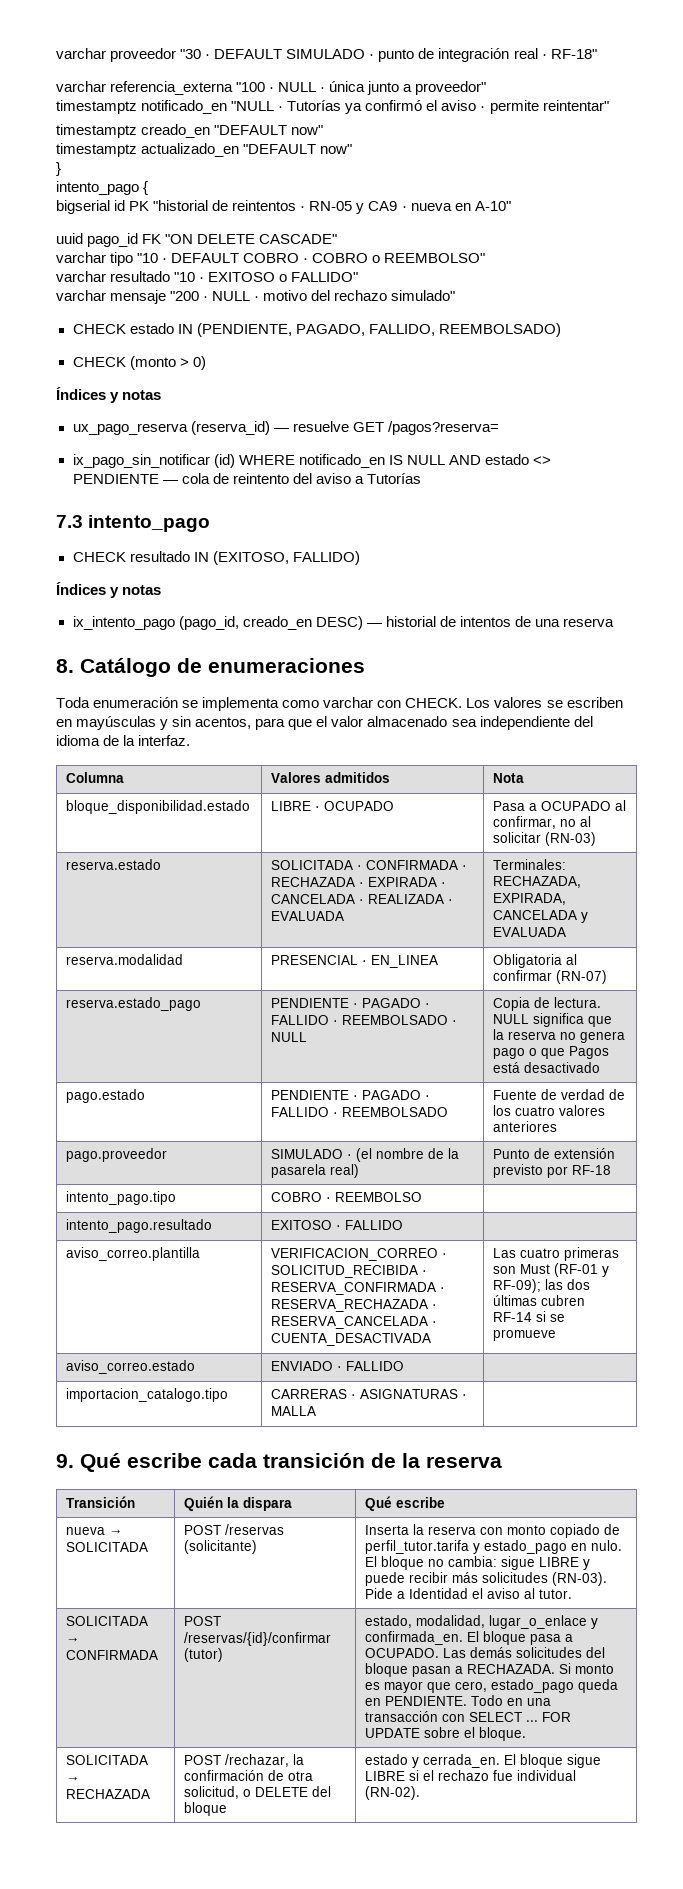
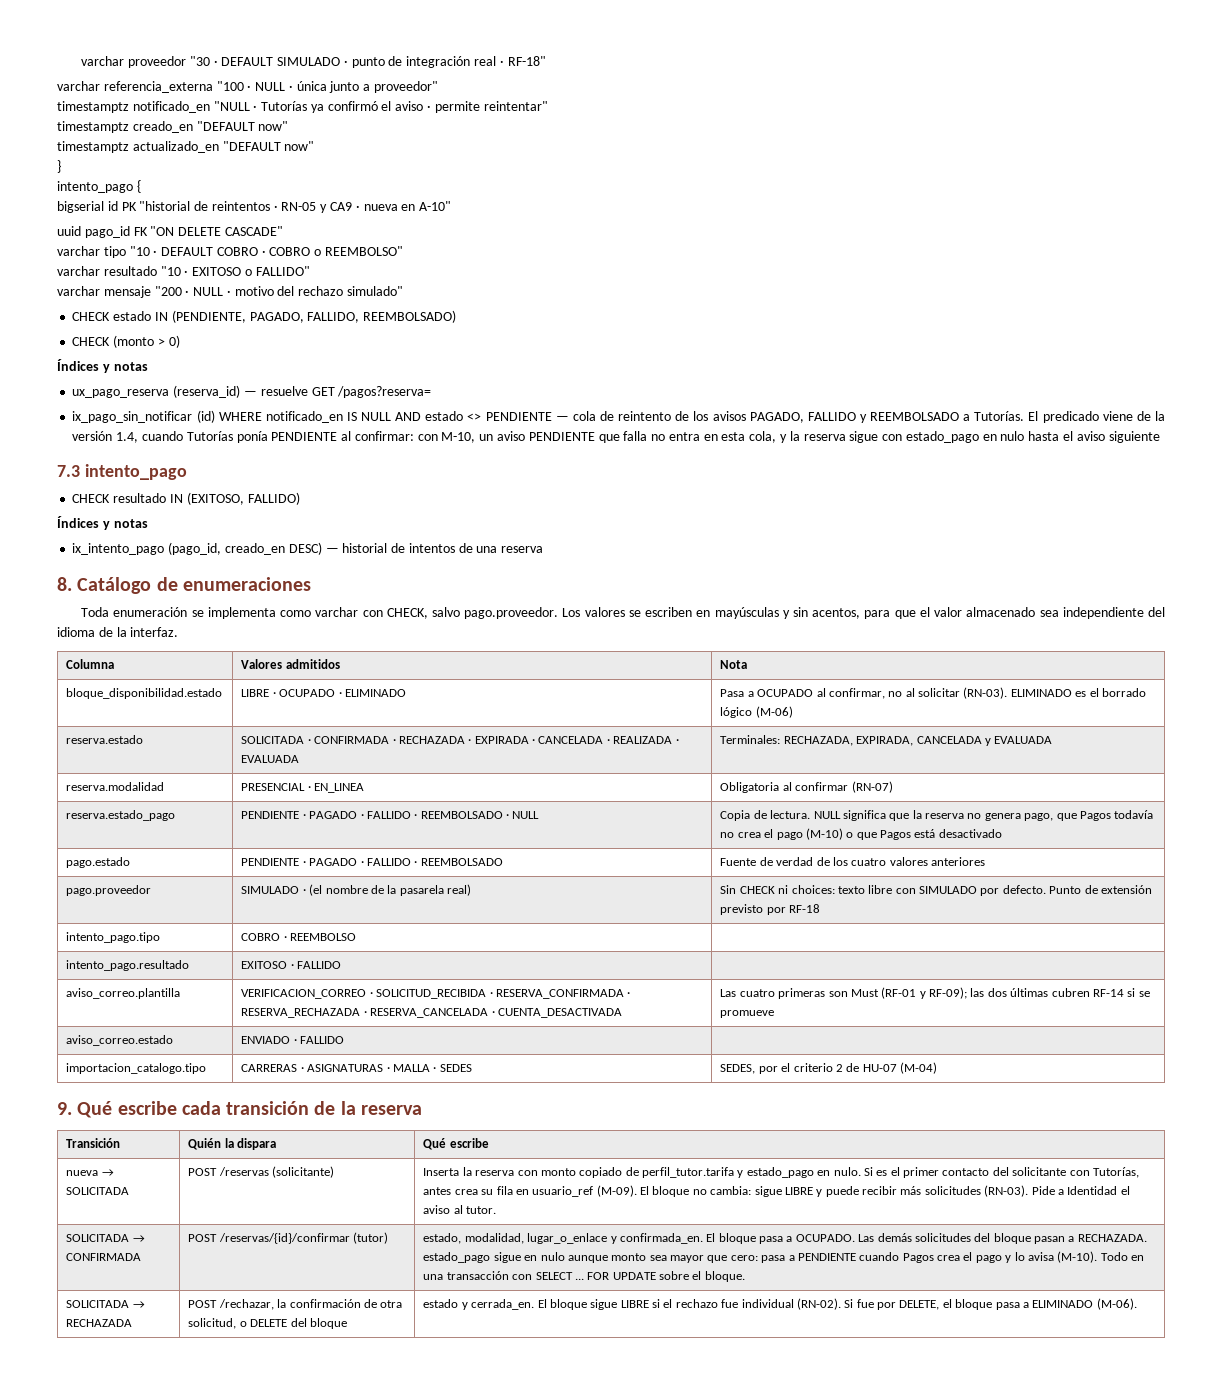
[292,473,421,484] del aviso a Tutorías -> [675,411,1166,423] [72,431,1160,443] de los avisos PAGADO, FALLIDO y REEMBOLSADO a Tutorías. El predicado viene de la versión 1.4, cuando Tutorías ponía PENDIENTE al confirmar: con M-10, un aviso PENDIENTE que falla no entra en esta cola, y la reserva sigue con estado_pago en nulo hasta el aviso siguiente
[405,698,463,708] CHECK. -> [386,607,559,619] CHECK, salvo pago.proveedor.
(395, 806) none -> [338,689,406,697] · ELIMINADO
[545,832,597,846] (RN-03) -> [963,687,1146,699] [720,706,793,718] (RN-03). ELIMINADO es el borrado lógico (M-06)
[493,1048,526,1059] pago -> [1024,810,1154,821] [720,828,843,840] pago, que Pagos todavía no crea el pago (M-10)
(360, 1171) none -> [720,885,1046,896] Sin CHECK ni choices: texto libre con SIMULADO por defecto.
(317, 1411) | -> [433,1064,472,1072] [720,1062,938,1074] · SEDES | SEDES, por el criterio 2 de HU-07 (M-04)
(623, 1545) none -> [863,1167,1139,1178] [423,1185,637,1197] Si es el primer contacto del solicitante con Tutorías, antes crea su fila en usuario_ref (M-09).
[559,1663,615,1674] [365,1679,619,1693] [365,1696,468,1706] Si monto es mayor que cero, estado_pago queda en PENDIENTE. -> [423,1251,1098,1263] estado_pago sigue en nulo aunque monto sea mayor que cero: pasa a PENDIENTE cuando Pagos crea el pago y lo avisa (M-10).
(421, 1793) none -> [844,1298,1137,1310] Si fue por DELETE, el bloque pasa a ELIMINADO (M-06).

